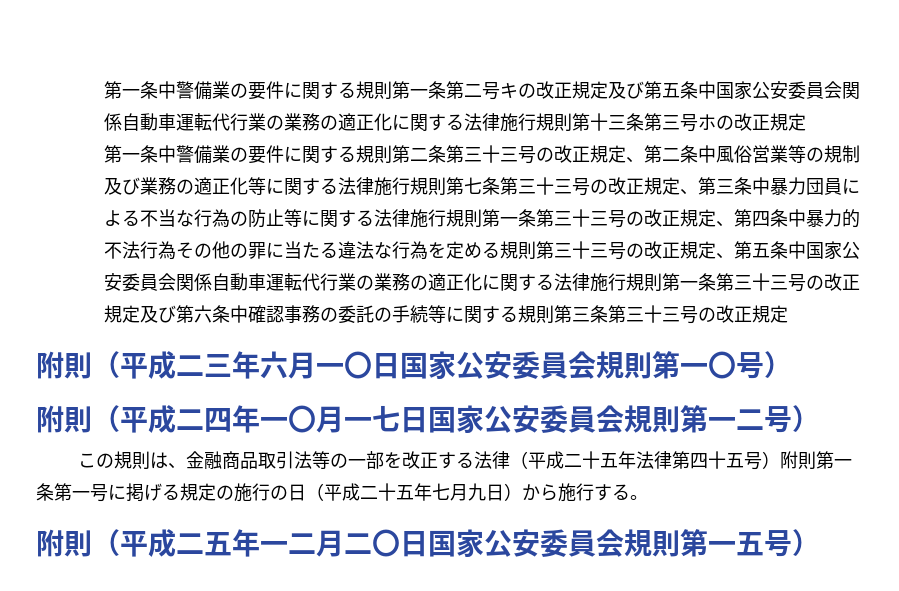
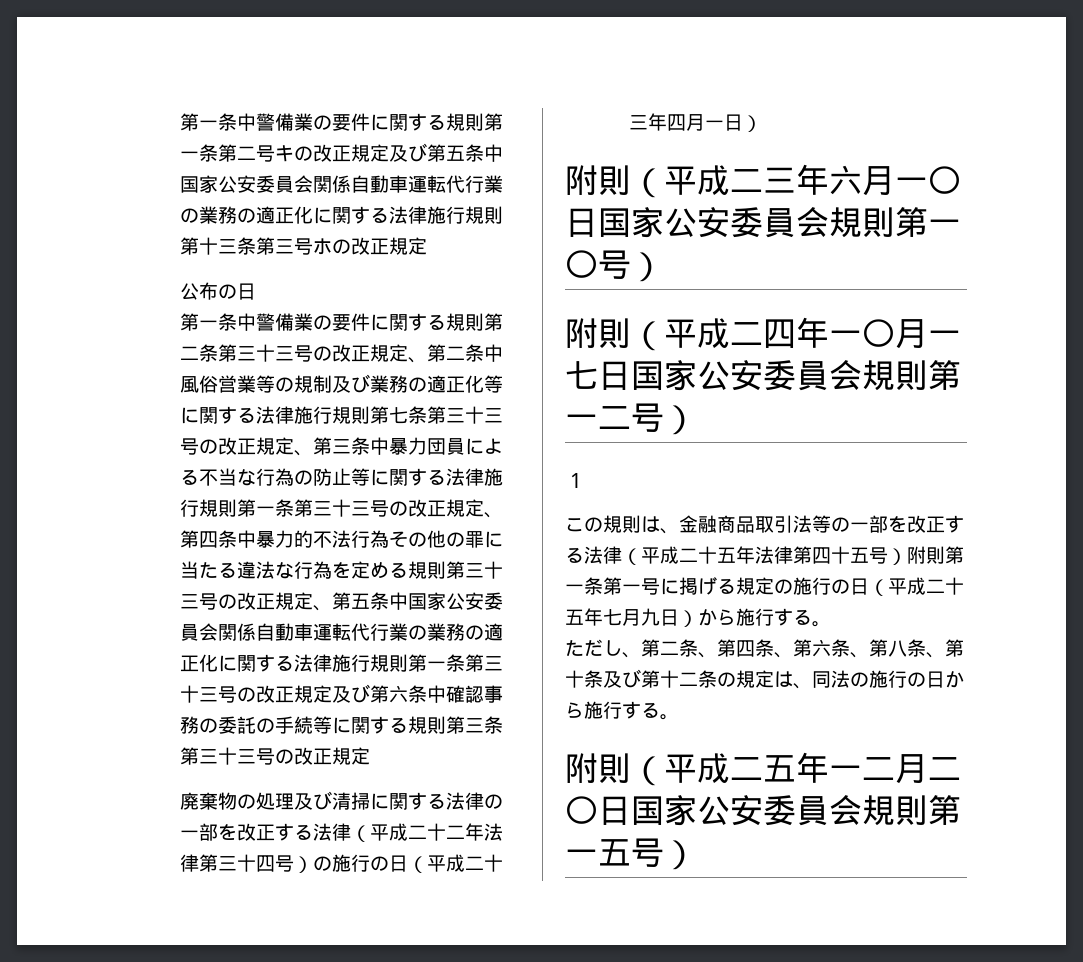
(806, 122) none -> [179,282,256,300] // 公布の日
(788, 314) none -> [179,791,503,810] [179,823,503,842] [179,854,503,873] [628,113,762,132] // 廃棄物の処理及び清掃に関する法律の一部を改正する法律（平成二十二年法律第三十四号）の施行の日（平成二十三年四月一日）
(820, 418) none -> [565,472,586,488] // １
(648, 497) none -> [565,639,964,658] [565,669,964,689] [565,701,679,720] // ただし、第二条、第四条、第六条、第八条、第十条及び第十二条の規定は、同法の施行の日から施行する。

